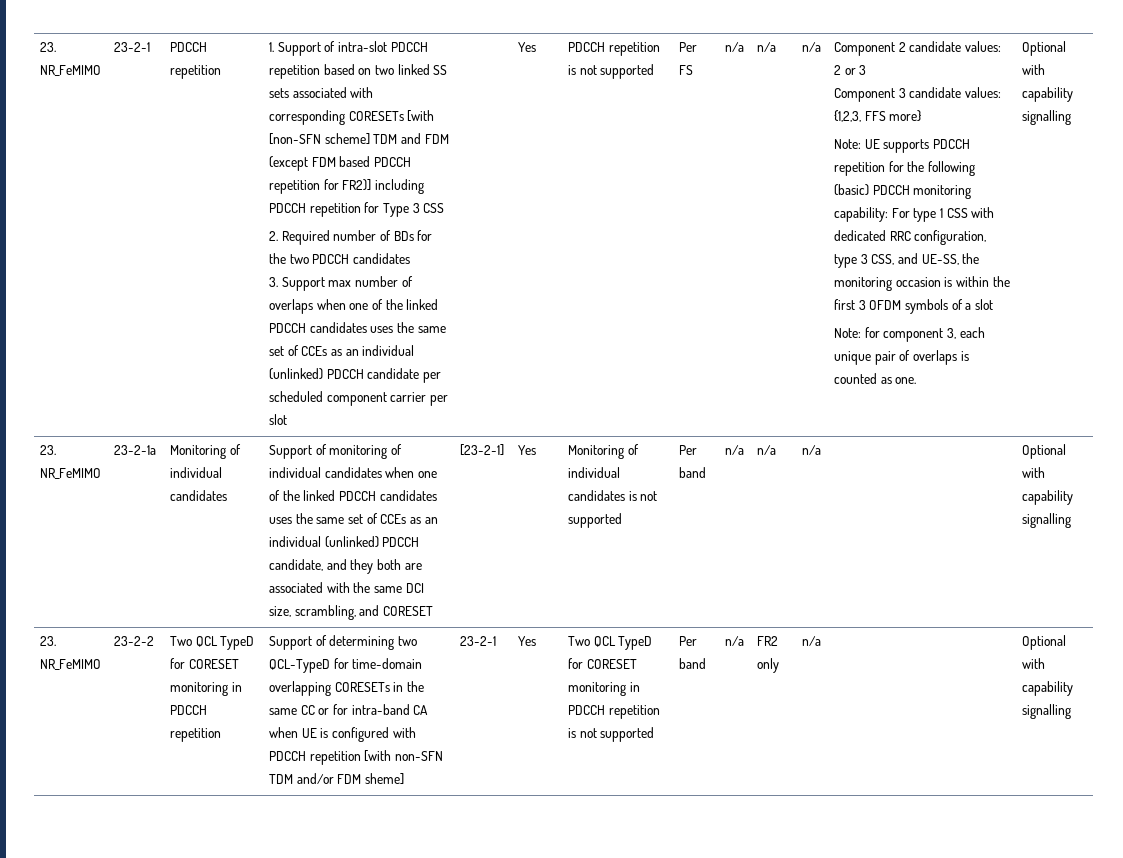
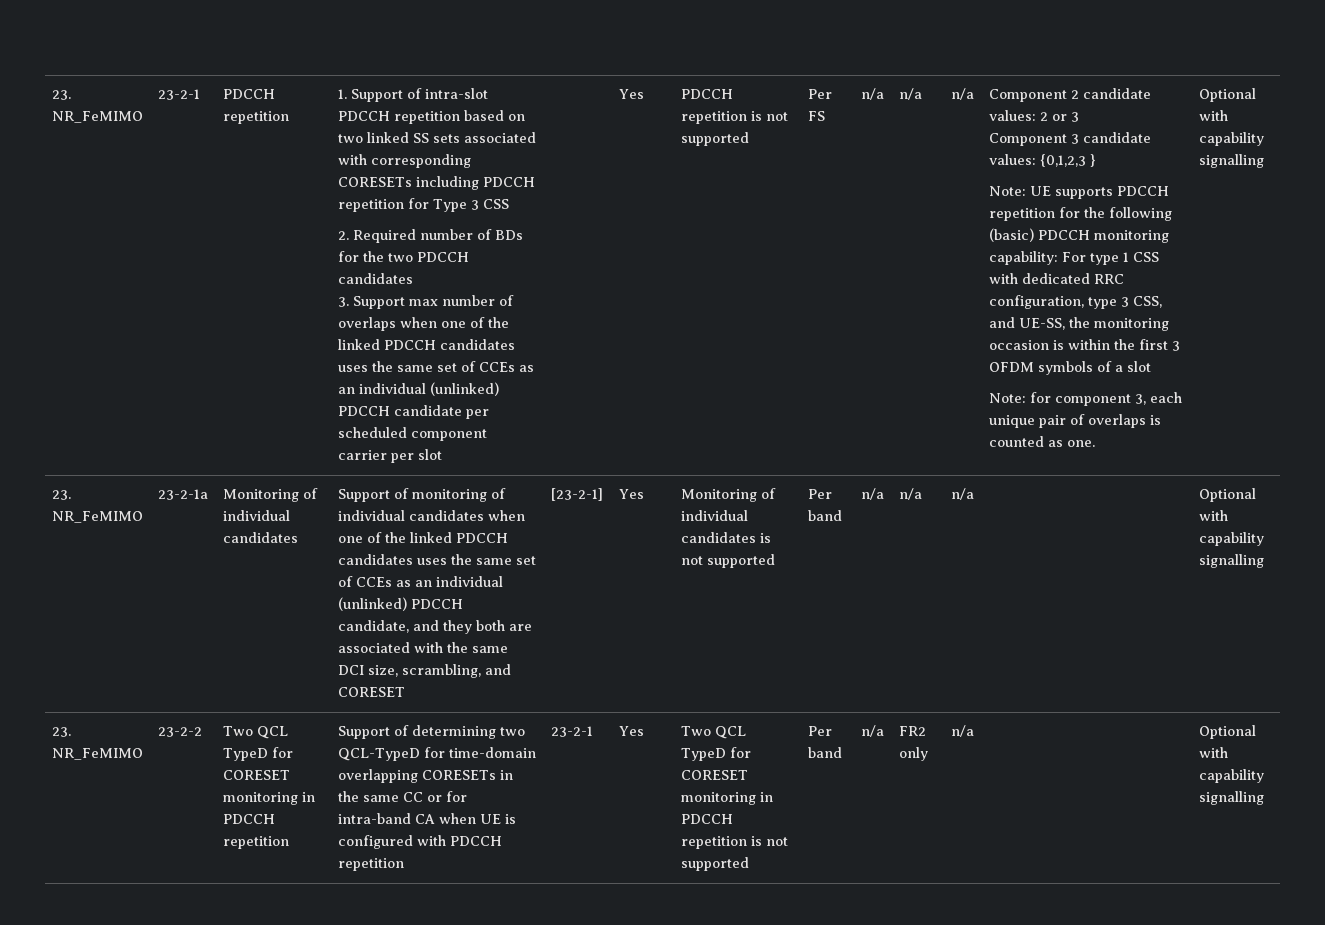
[407,110,435,122] [269,133,449,145] [269,156,412,171] [269,179,372,194] [with [non-SFN scheme] TDM and FDM (except FDM based PDCCH repetition for FR2)] -> (413, 182) none
[834,110,922,122] {1,2,3, FFS more} -> [1040,154,1097,167] {0,1,2,3 }
[364,750,444,762] [269,773,405,785] [with non-SFN TDM and/or FDM sheme] -> (405, 864) none

